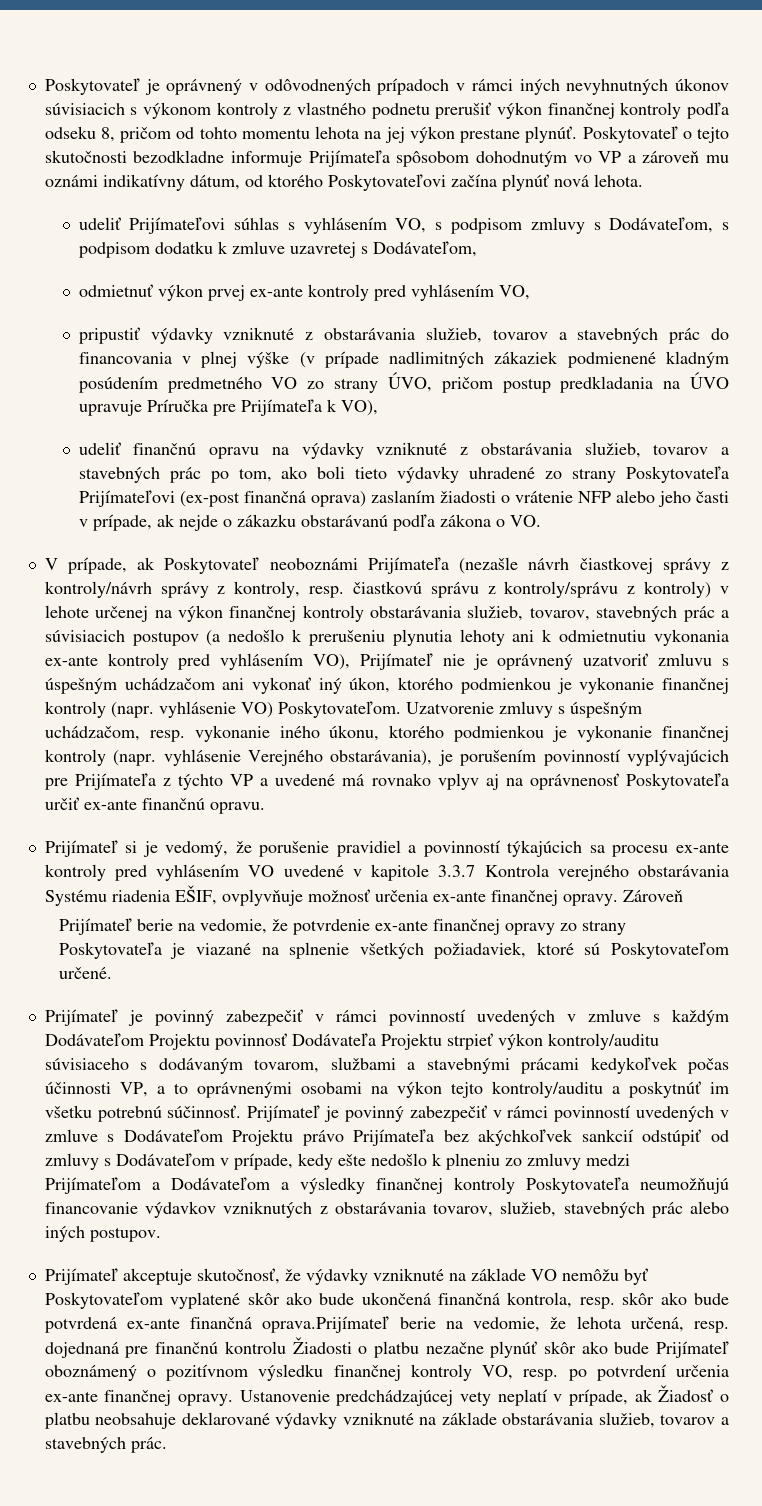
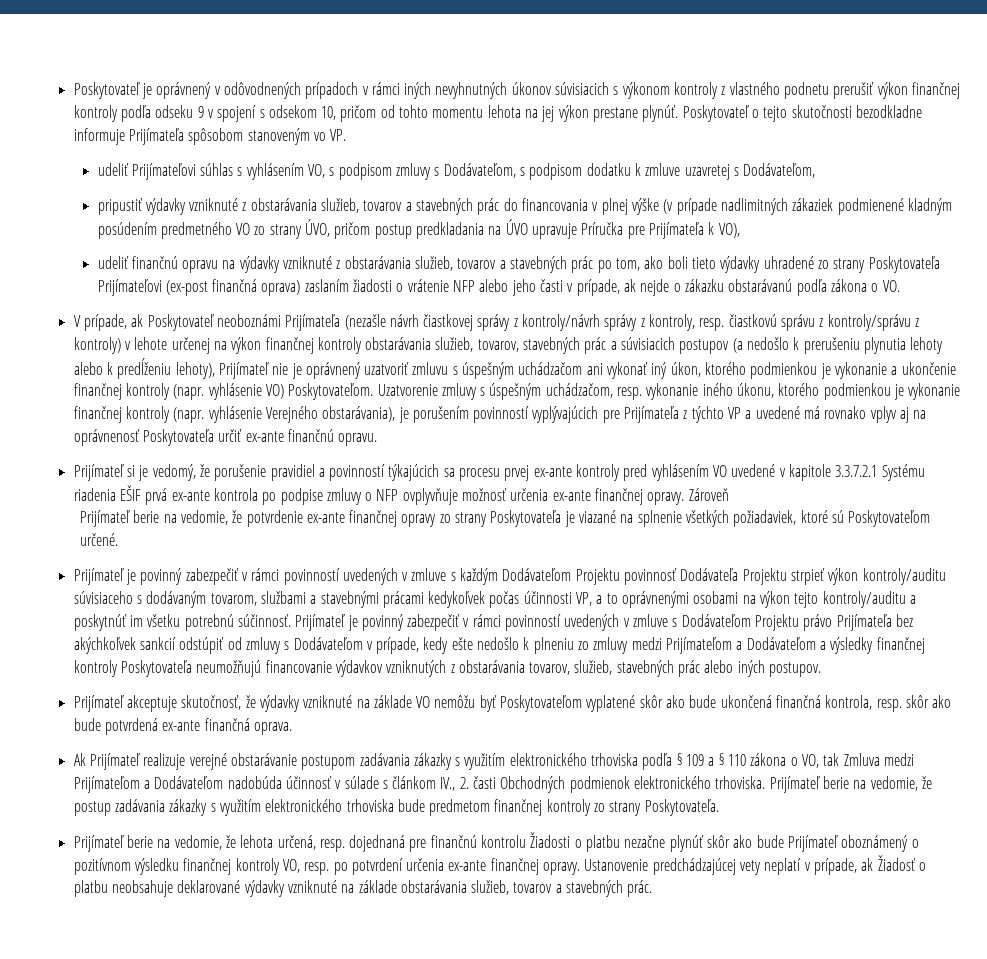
[101,127,116,142] 8, -> [197,105,337,122] 9 v spojení s odsekom 10,
[475,151,730,167] [44,174,643,191] dohodnutým vo VP a zároveň mu oznámi indikatívny dátum, od ktorého Poskytovateľovi začína plynúť nová lehota. -> [247,128,347,145] stanoveným vo VP.
[78,284,530,301] // odmietnuť výkon prvej ex-ante kontroly pred vyhlásením VO, -> (816, 170) none
[512,629,729,646] [44,653,351,670] ani k odmietnutiu vykonania ex-ante kontroly pred vyhlásením VO), -> [73,358,215,379] alebo k predĺženiu lehoty),
(655, 685) none -> [891,362,956,375] a ukončenie
(669, 851) none -> [504,465,530,481] prvej
[438,864,730,881] [44,885,217,906] 3.3.7 Kontrola verejného obstarávania Systému riadenia EŠIF, -> [835,464,925,481] [73,485,399,505] 3.3.7.2.1 Systému riadenia EŠIF prvá ex-ante kontrola po podpise zmluvy o NFP
[262,1316,390,1333] oprava.Prijímateľ -> [253,722,292,735] [73,753,914,770] [73,776,932,793] [73,799,719,816] [73,835,124,852] oprava. // Ak Prijímateľ realizuje verejné obstarávanie postupom zadávania zákazky s využitím elektronického trhoviska podľa § 109 a § 110 zákona o VO, tak Zmluva medzi Prijímateľom a Dodávateľom nadobúda účinnosť v súlade s článkom IV., 2. časti Obchodných podmienok elektronického trhoviska. Prijímateľ berie na vedomie, že postup zadávania zákazky s využitím elektronického trhoviska bude predmetom finančnej kontroly zo strany Poskytovateľa. // Prijímateľ

